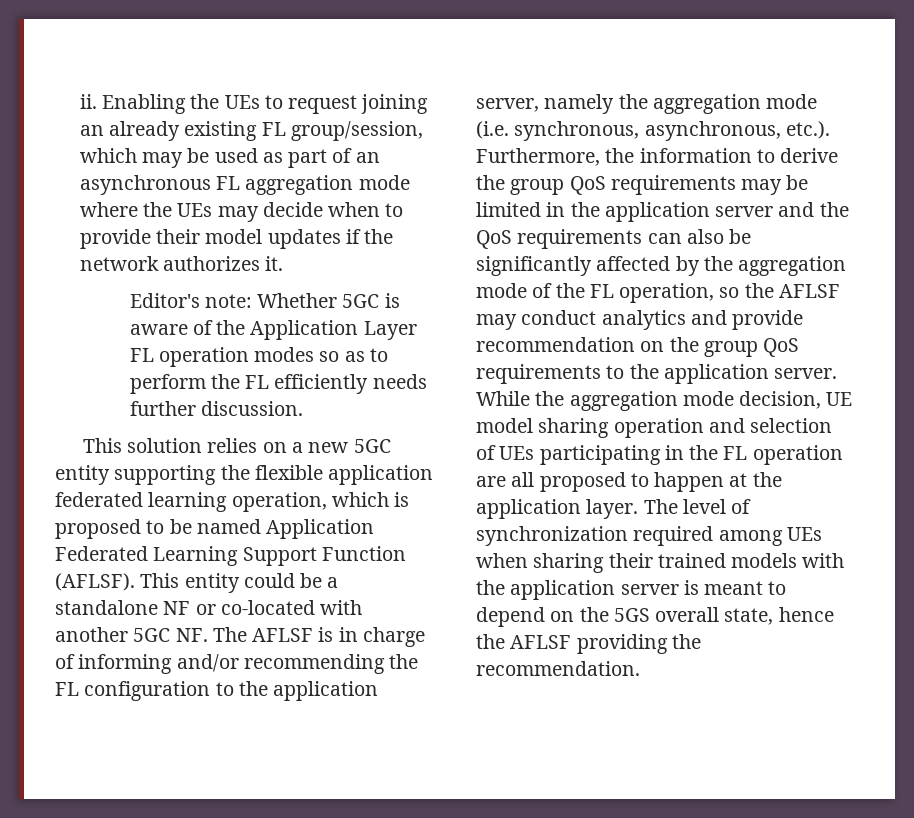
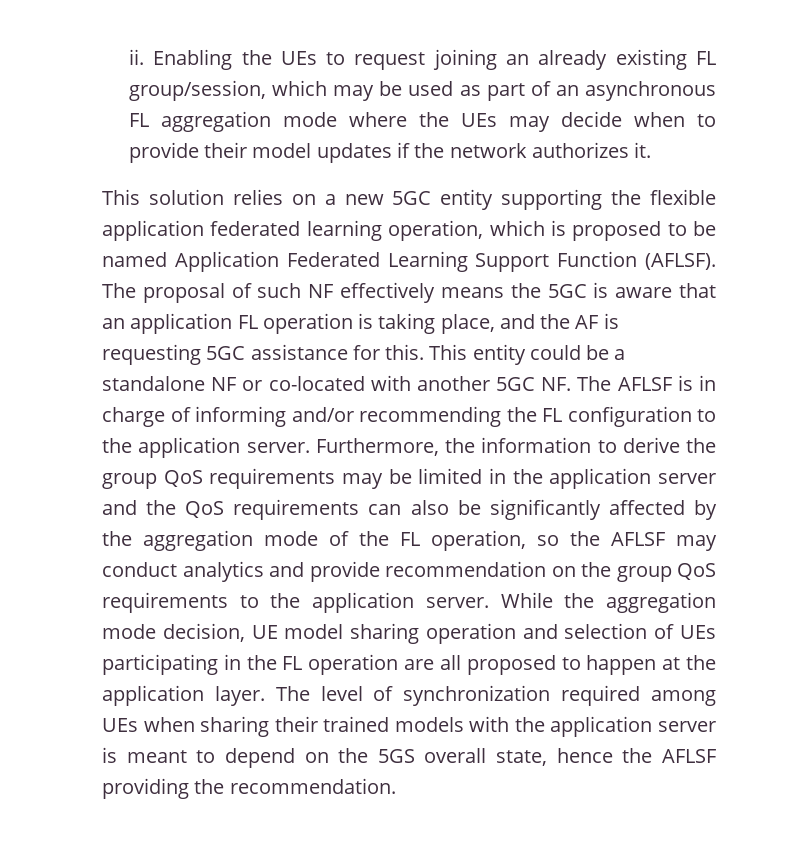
[129,293,400,308] [129,320,417,340] [129,347,388,367] [129,374,427,394] [129,401,303,416] // Editor's note: Whether 5GC is aware of the Application Layer FL operation modes so as to perform the FL efficiently needs further discussion. -> (652, 150) none
(135, 582) none -> [102,282,716,303] [102,313,619,334] [102,344,425,365] The proposal of such NF effectively means the 5GC is aware that an application FL operation is taking place, and the AF is requesting 5GC assistance for this.
[476,94,818,114] [476,121,830,141] server, namely the aggregation mode (i.e. synchronous, asynchronous, etc.). -> [246,442,310,453] server.

